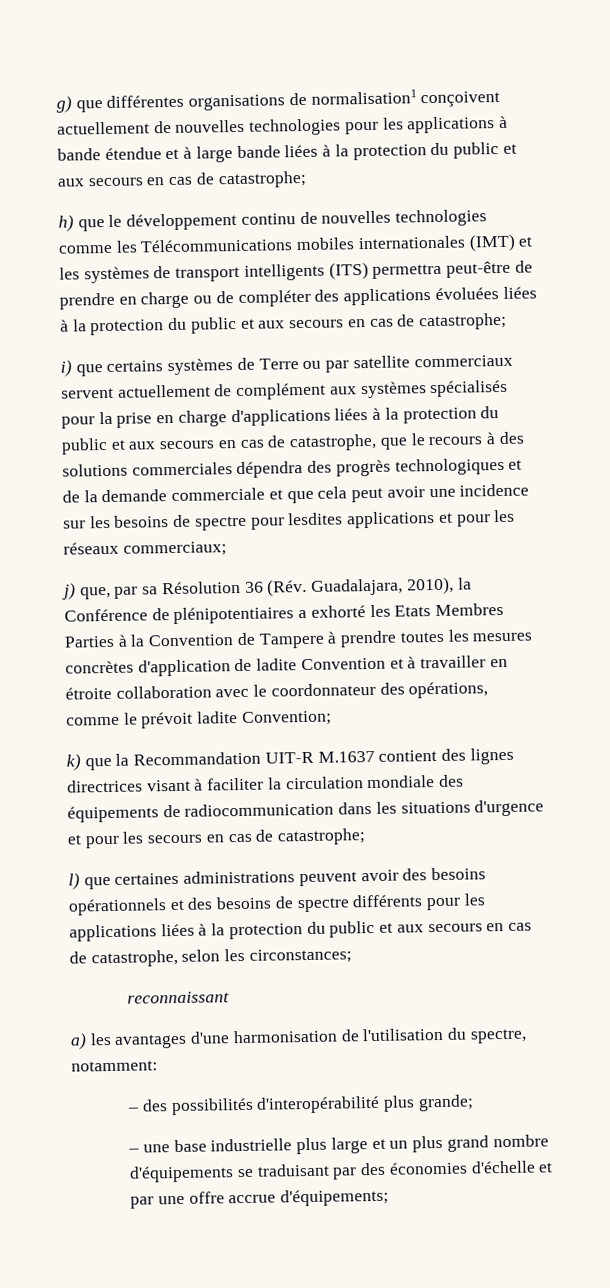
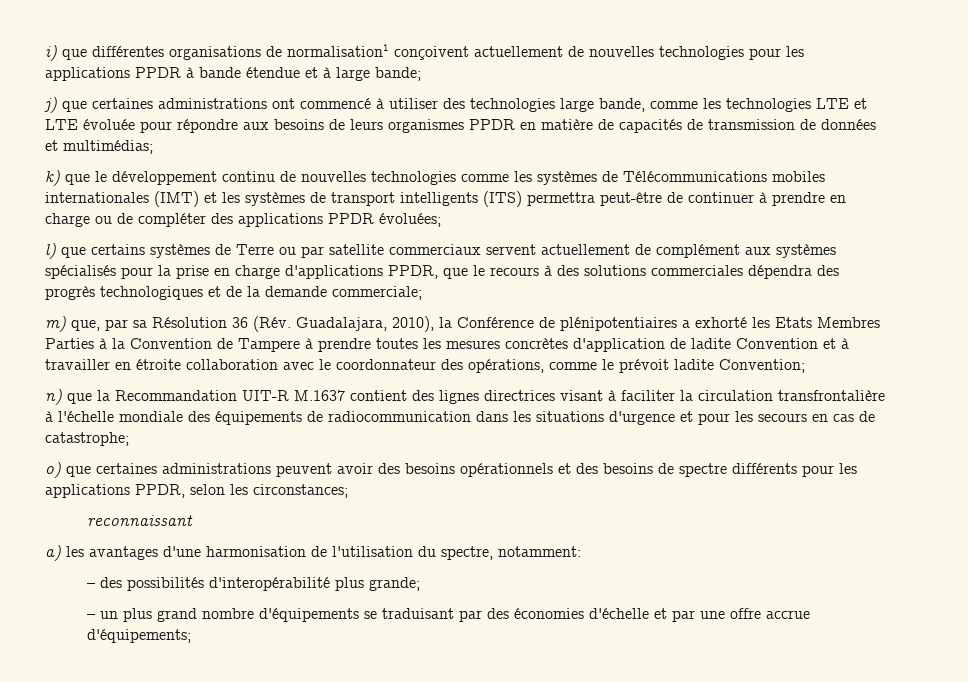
[56,95,72,113] g) -> [45,45,57,61] i)
(496, 125) none -> [135,67,181,78] PPDR
[236,142,517,161] [57,170,307,189] [58,214,74,232] bande liées à la protection du public et aux secours en cas de catastrophe; // h) -> [375,67,421,81] [44,97,867,113] [45,119,876,133] [45,140,153,154] [45,170,60,186] bande; // j) que certaines administrations ont commencé à utiliser des technologies large bande, comme les technologies LTE et LTE évoluée pour répondre aux besoins de leurs organismes PPDR en matière de capacités de transmission de données et multimédias; // k)
(138, 246) none -> [537,171,618,185] systèmes de
(533, 266) none -> [688,192,767,203] continuer à
[434,286,537,300] [60,312,507,336] [60,359,72,377] évoluées liées à la protection du public et aux secours en cas de catastrophe; // i) -> [328,213,441,227] [45,243,56,259] PPDR évoluées; // l)
[334,406,500,424] [61,433,378,455] liées à la protection du public et aux secours en cas de catastrophe, -> [388,265,438,279] PPDR,
[171,483,530,504] [63,509,516,531] [63,541,227,557] [62,582,76,600] commerciale et que cela peut avoir une incidence sur les besoins de spectre pour lesdites applications et pour les réseaux commerciaux; // j) -> [332,286,422,300] [45,316,66,332] commerciale; // m)
[66,753,81,771] k) -> [45,389,62,405] n)
(364, 783) none -> [778,390,885,401] [45,411,114,422] transfrontalière à l'échelle
[68,872,80,890] l) -> [45,462,61,478] o)
[160,920,532,940] [69,949,178,968] liées à la protection du public et aux secours en cas de catastrophe, -> [135,484,185,498] PPDR,
[143,1137,386,1155] une base industrielle plus large et -> (96, 616) none

